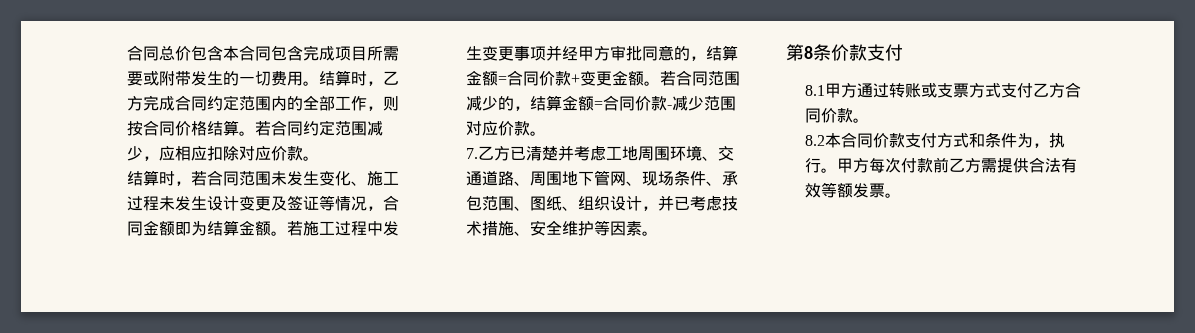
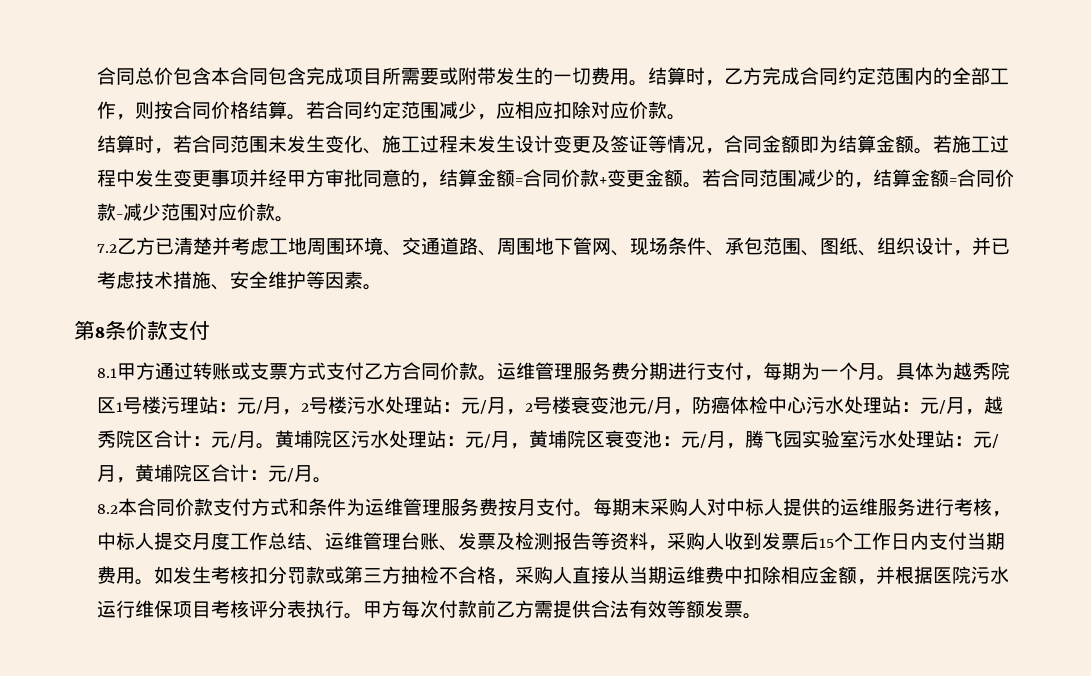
[465,148,478,159] 7. -> [96,244,117,253] 7.2
(869, 120) none -> [496,362,1010,381] [96,396,1003,415] [96,430,999,449] [96,464,332,483] 运维管理服务费分期进行支付，每期为一个月。具体为越秀院区1号楼污理站：元/月，2号楼污水处理站：元/月，2号楼衰变池元/月，防癌体检中心污水处理站：元/月，越秀院区合计：元/月。黄埔院区污水处理站：元/月，黄埔院区衰变池：元/月，腾飞园实验室污水处理站：元/月，黄埔院区合计：元/月。
[1032,143,1049,148] ， -> [364,498,1011,517] [96,532,1005,551] [96,566,1009,585] [96,600,306,618] 运维管理服务费按月支付。每期末采购人对中标人提供的运维服务进行考核，中标人提交月度工作总结、运维管理台账、发票及检测报告等资料，采购人收到发票后15个工作日内支付当期费用。如发生考核扣分罚款或第三方抽检不合格，采购人直接从当期运维费中扣除相应金额，并根据医院污水运行维保项目考核评分表

